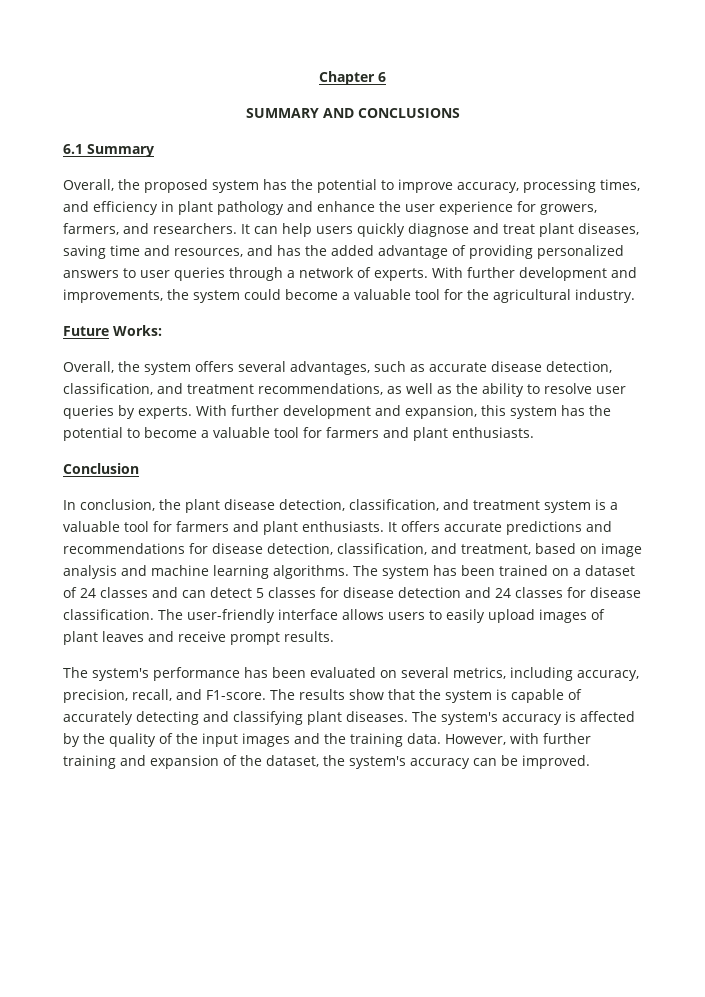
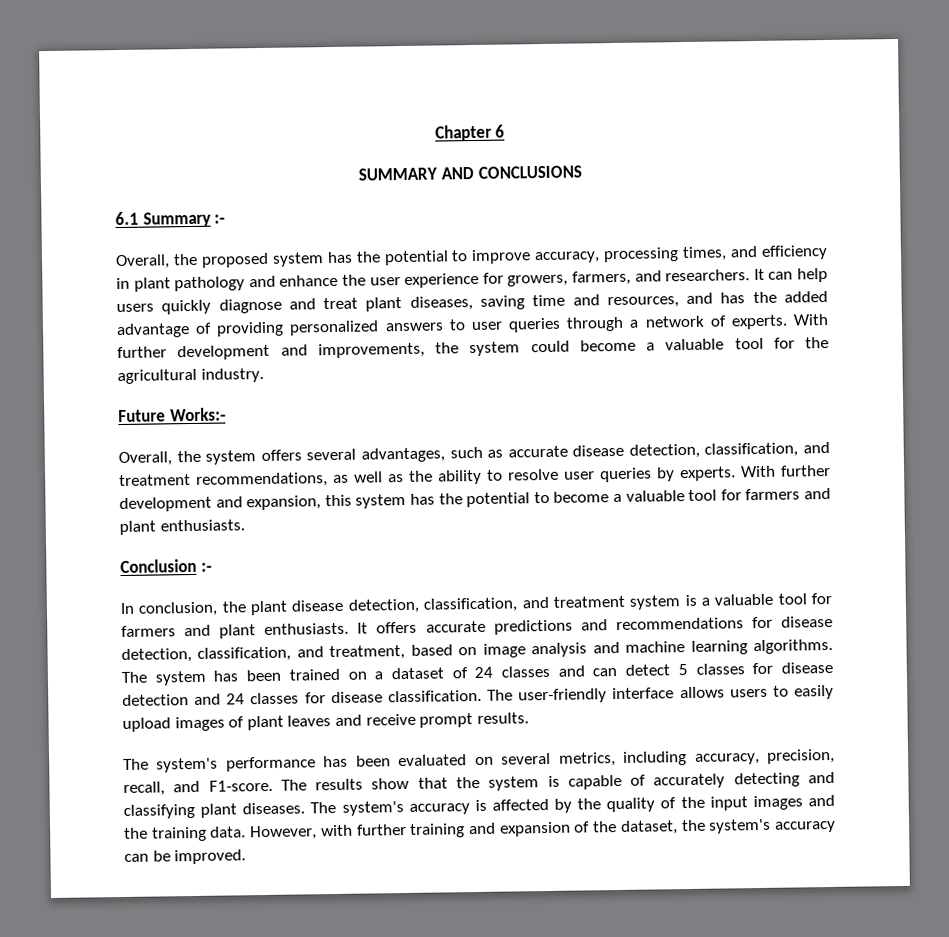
(154, 150) none -> [214,214,226,224] :-
[113,325,162,336] Works: -> [169,407,226,422] Works:-
(139, 468) none -> [200,562,212,572] :-

